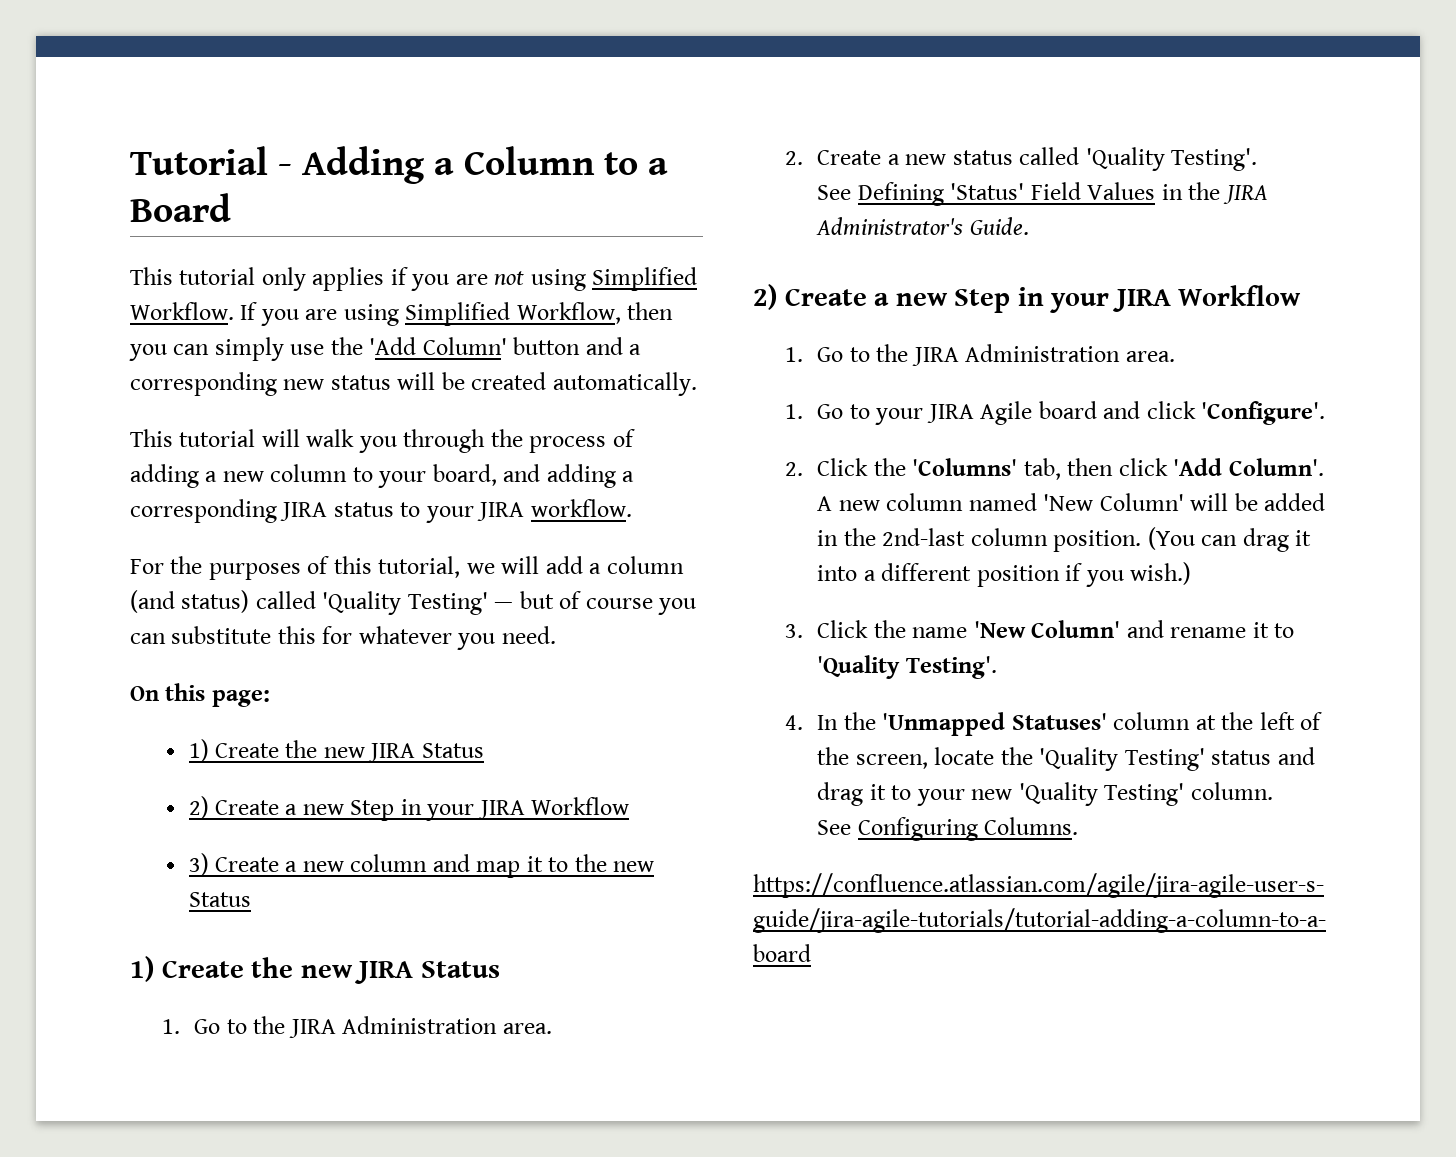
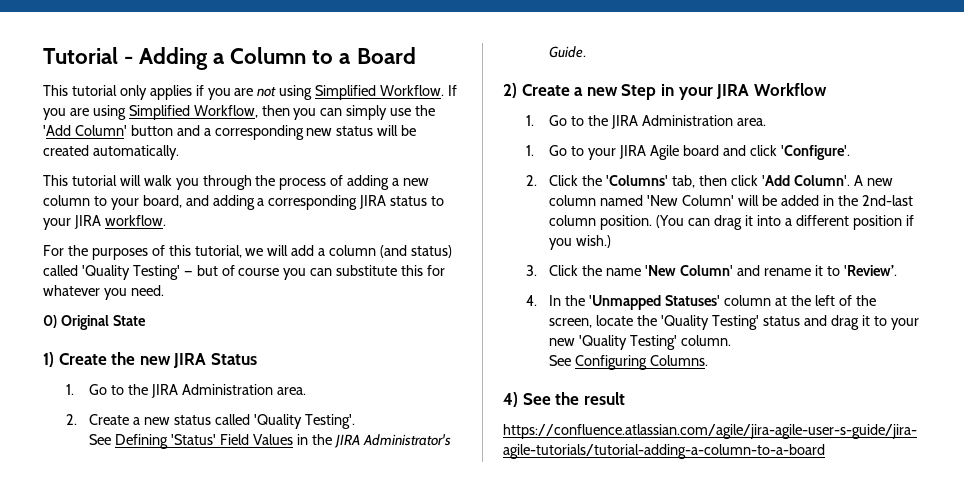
[130,683,270,707] [188,739,484,762] [188,796,630,821] [188,853,655,878] [188,892,251,907] On this page: // 1) Create the new JIRA Status // 2) Create a new Step in your JIRA Workflow // 3) Create a new column and map it to the new Status -> [43,315,146,330] 0) Original State
[817,655,997,679] 'Quality Testing'. -> [843,265,897,276] 'Review’.
(1079, 826) none -> [503,392,625,407] // 4) See the result

